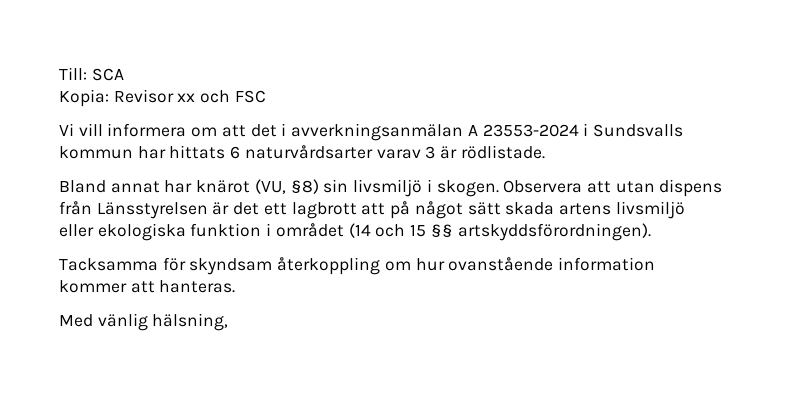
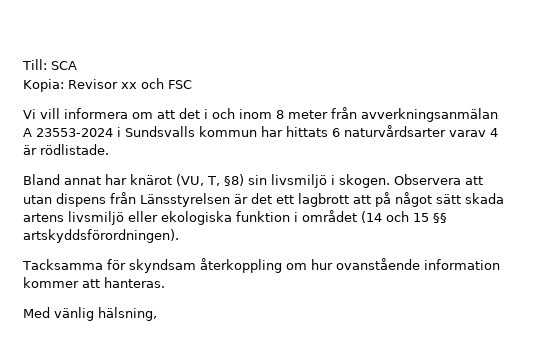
(287, 129) none -> [212,107,357,119] och inom 8 meter från
[425,146,436,159] 3 -> [490,128,498,137] 4
(286, 186) none -> [207,176,220,186] T,

